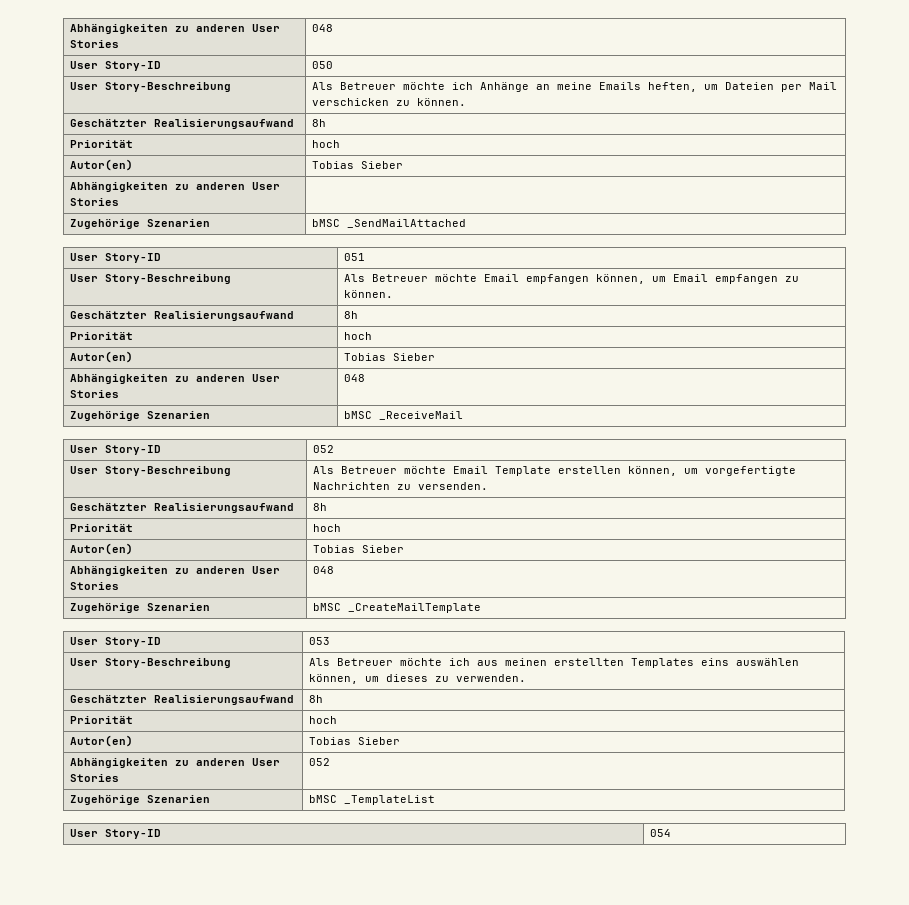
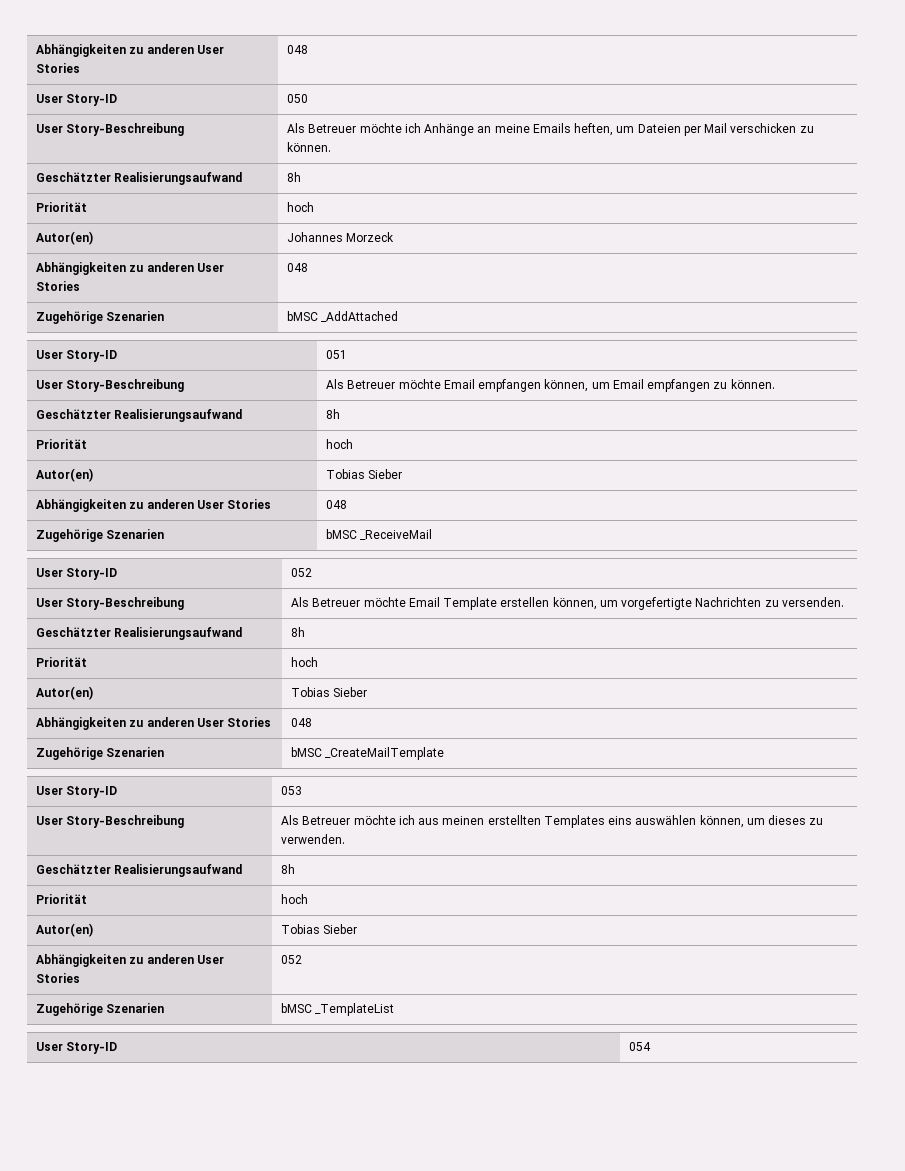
[311,161,403,169] [69,182,280,192] [69,198,119,206] [69,219,210,229] [311,219,466,228] Tobias Sieber // Abhängigkeiten zu anderen User Stories | // Zugehörige Szenarien | bMSC _SendMailAttached -> [287,232,395,242] [36,262,224,275] [36,281,81,291] [287,263,309,272] [36,311,165,324] [287,311,399,322] Johannes Morzeck // Abhängigkeiten zu anderen User Stories | 048 // Zugehörige Szenarien | bMSC _AddAttached

